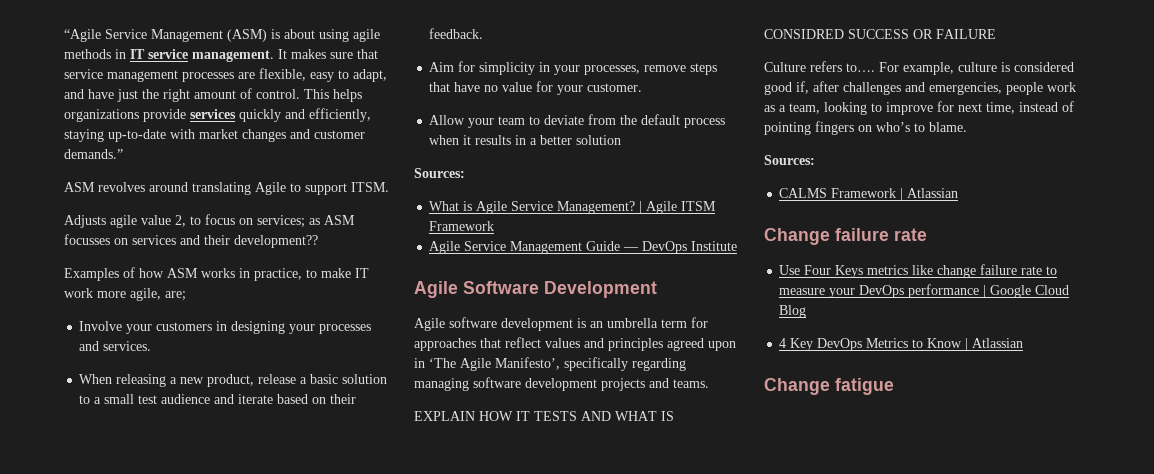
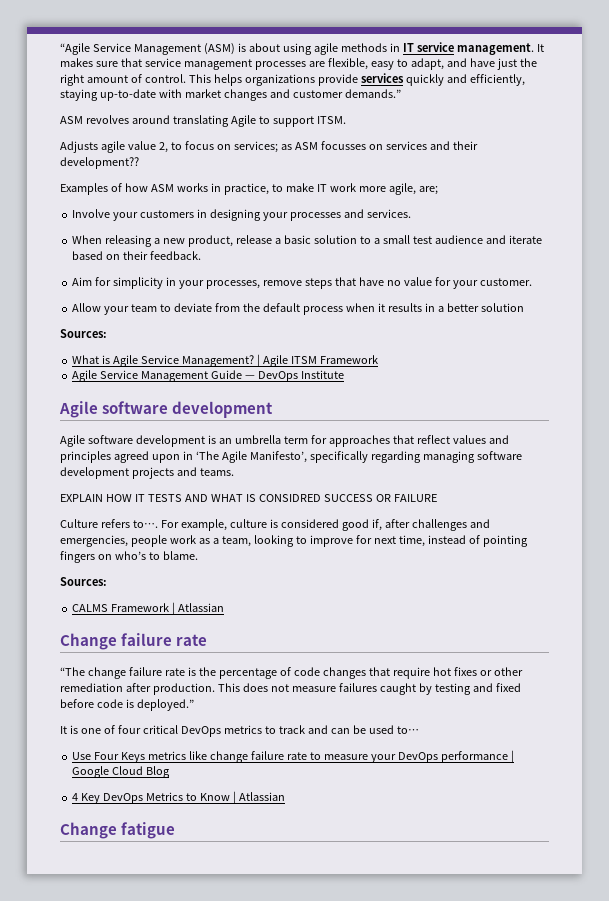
[463,281,657,298] Software Development -> [102,401,274,418] software development
(927, 234) none -> [60,667,523,679] [60,683,521,695] [60,699,194,711] [60,725,419,737] // “The change failure rate is the percentage of code changes that require hot fixes or other remediation after production. This does not measure failures caught by testing and fixed before code is deployed.” // It is one of four critical DevOps metrics to track and can be used to…

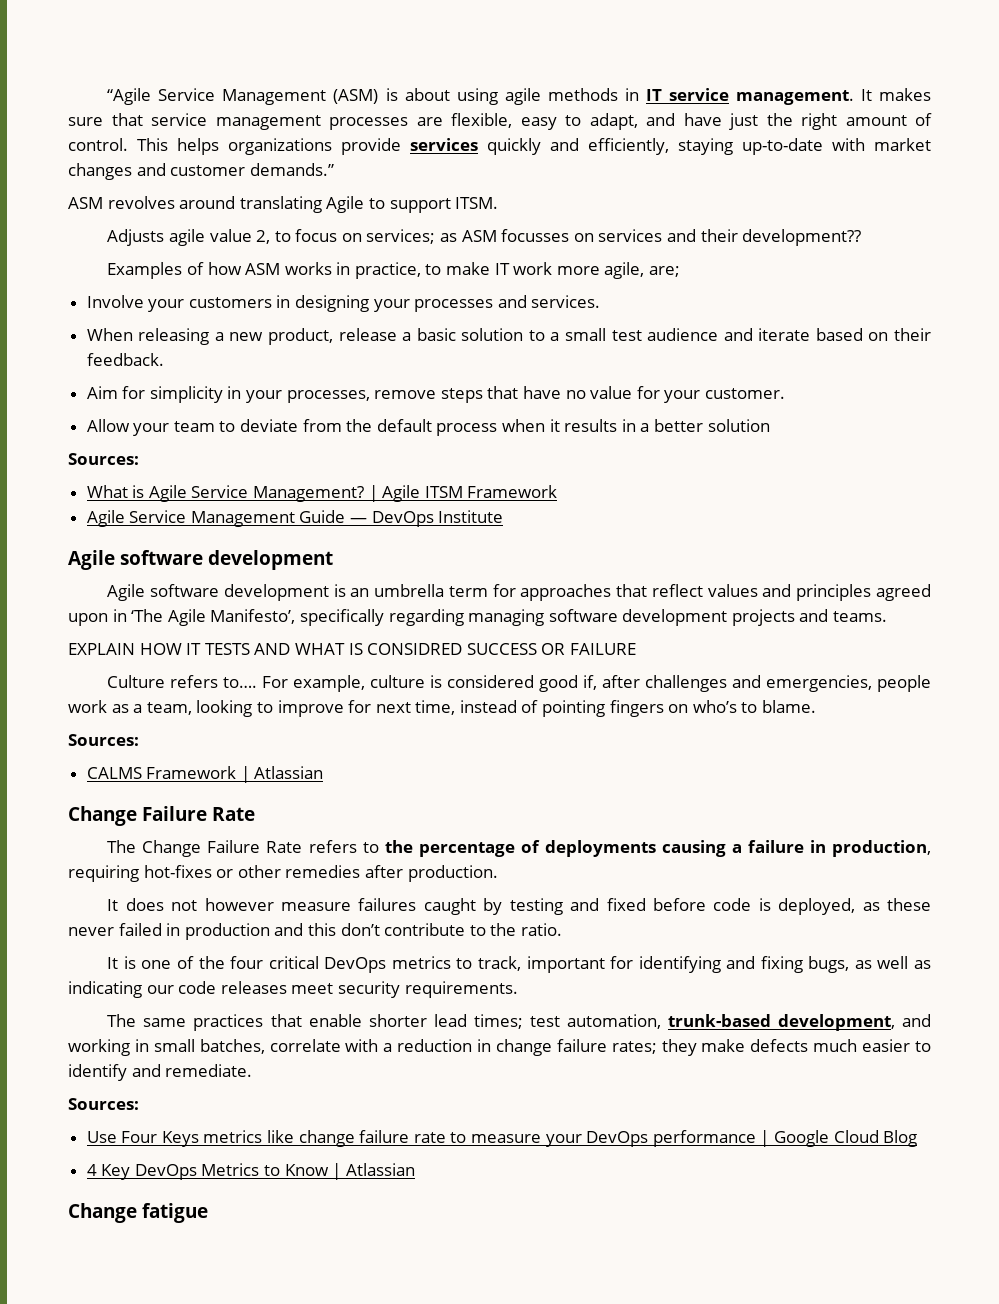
[121,633,208,646] [60,667,477,679] failure rate // “The change failure rate is the percentage of code changes that require hot fixes -> [142,806,255,821] [107,840,931,857] [68,865,212,882] Failure Rate // The Change Failure Rate refers to the percentage of deployments causing a failure in production, requiring hot-fixes
[60,683,123,692] remediation -> [285,865,361,878] remedies
[217,683,240,692] This -> [107,899,119,911] // It
(289, 688) none -> [204,898,274,911] however
[136,699,194,711] deployed.” -> [778,898,931,915] [68,923,562,940] deployed, as these never failed in production and this don’t contribute to the ratio.
(115, 729) none -> [198,956,225,969] the
[278,725,419,734] track and can be used to… -> [477,956,931,973] [68,981,518,998] [107,1014,931,1031] [68,1039,931,1056] [68,1064,253,1081] [68,1098,139,1110] track, important for identifying and fixing bugs, as well as indicating our code releases meet security requirements. // The same practices that enable shorter lead times; test automation, trunk-based development, and working in small batches, correlate with a reduction in change failure rates; they make defects much easier to identify and remediate. // Sources:

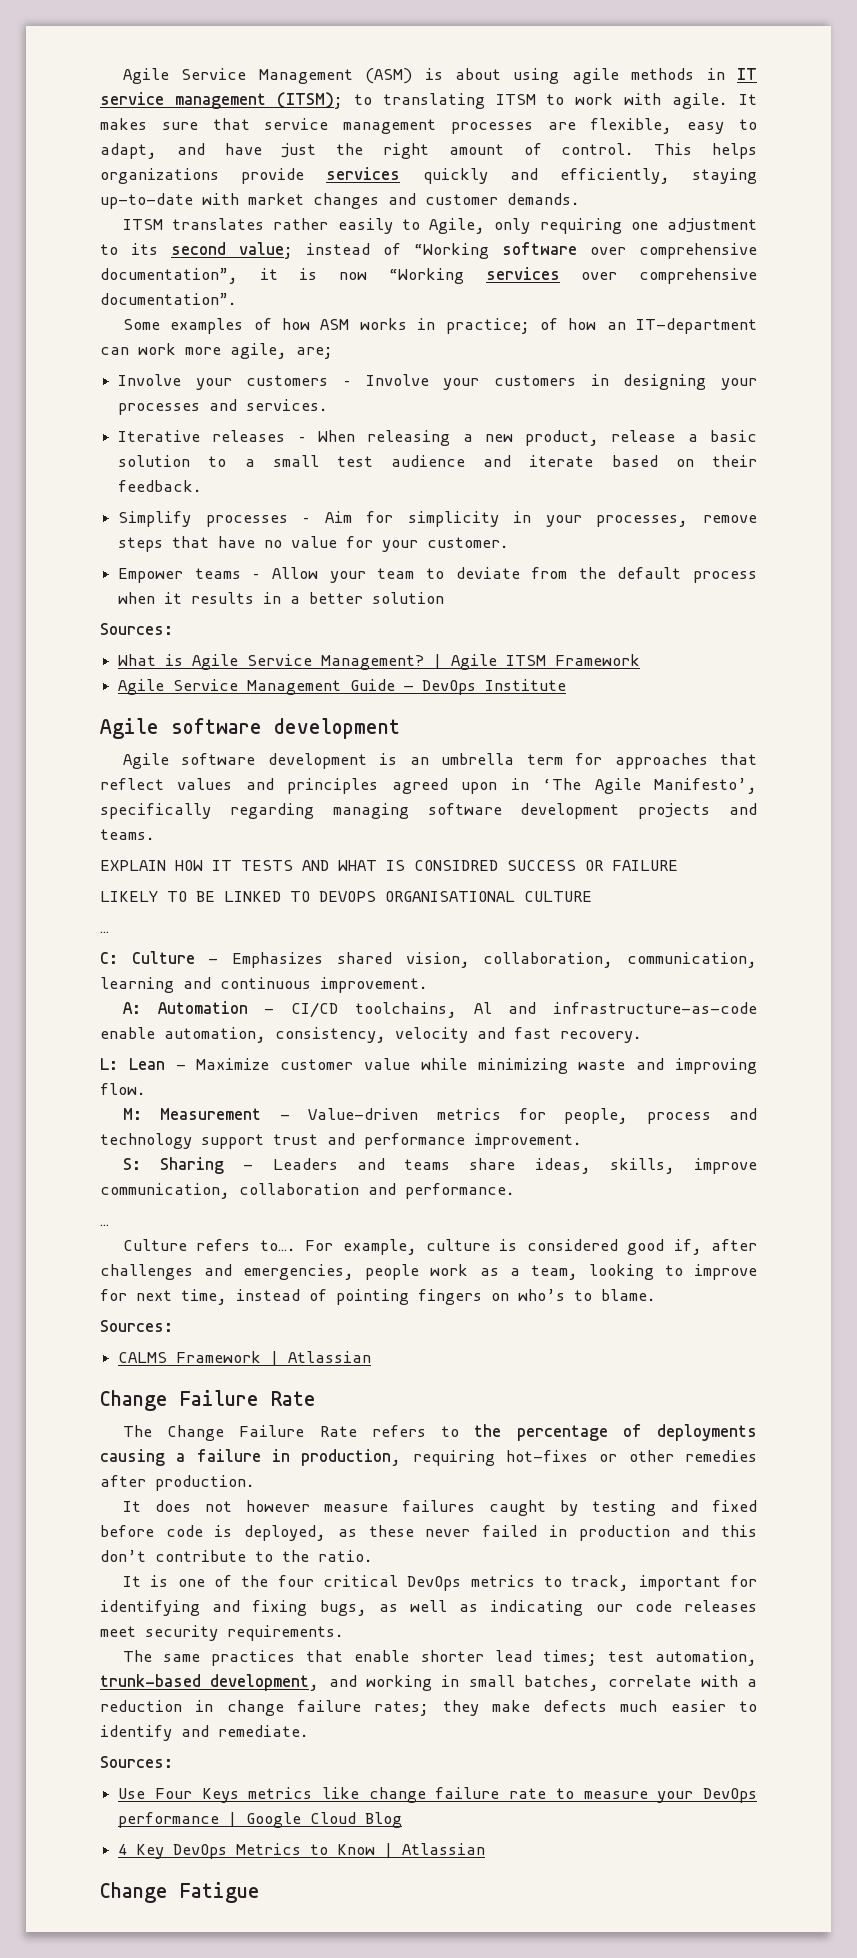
[107,88,152,105] “Agile -> [123,68,170,84] Agile
[735,90,854,105] management. -> [174,92,729,109] management (ITSM); to translating ITSM to work with agile.
[249,163,334,176] [68,196,499,213] [107,229,862,246] [107,262,183,279] demands.” // ASM revolves around translating Agile to support ITSM. // Adjusts agile value 2, to focus on services; as ASM focusses on services and their development?? // Examples -> [507,193,580,205] [123,218,757,234] [100,242,757,259] [100,267,757,284] [100,293,237,305] [123,318,244,334] demands. // ITSM translates rather easily to Agile, only requiring one adjustment to its second value; instead of “Working software over comprehensive documentation”, it is now “Working services over comprehensive documentation”. // Some examples
[354,262,510,279] practice, to make IT -> [445,318,757,334] [100,347,129,355] practice; of how an IT-department can
(272, 302) none -> [343,374,577,390] – Involve your customers
(601, 301) none -> [118,430,306,442] Iterative releases –
(164, 359) none -> [118,511,311,527] Simplify processes –
(785, 393) none -> [118,568,261,583] Empower teams –
(636, 649) none -> [100,891,592,902] [100,931,109,933] [100,951,757,968] [100,977,428,993] [123,1001,757,1018] [100,1027,642,1043] [100,1058,757,1074] [100,1083,146,1095] [123,1108,757,1124] [100,1133,582,1149] [123,1157,757,1174] [100,1183,515,1199] [100,1224,109,1226] // LIKELY TO BE LINKED TO DEVOPS ORGANISATIONAL CULTURE // … // C: Culture - Emphasizes shared vision, collaboration, communication, learning and continuous improvement. // A: Automation - CI/CD toolchains, Al and infrastructure-as-code enable automation, consistency, velocity and fast recovery. // L: Lean - Maximize customer value while minimizing waste and improving flow. // M: Measurement - Value-driven metrics for people, process and technology support trust and performance improvement. // S: Sharing - Leaders and teams share ideas, skills, improve communication, collaboration and performance. // …
[142,1203,208,1223] fatigue -> [180,1882,260,1903] Fatigue

